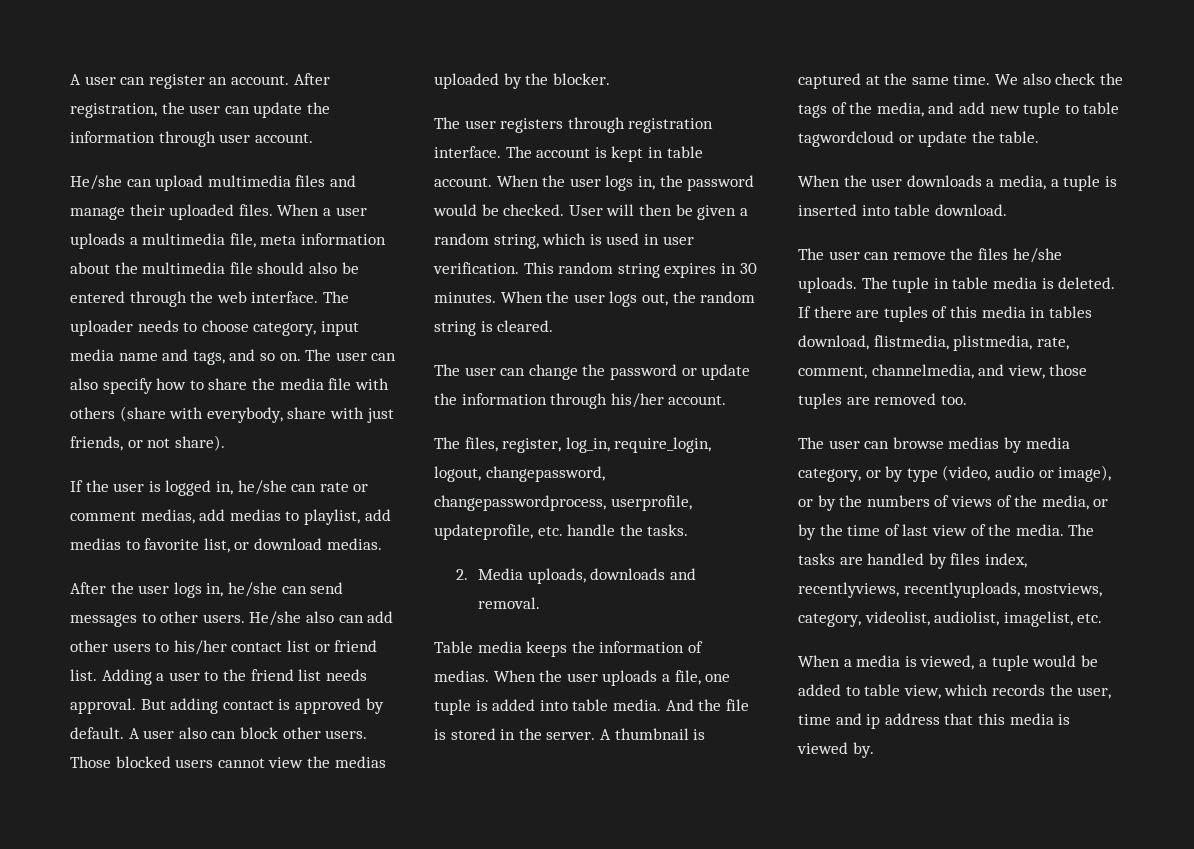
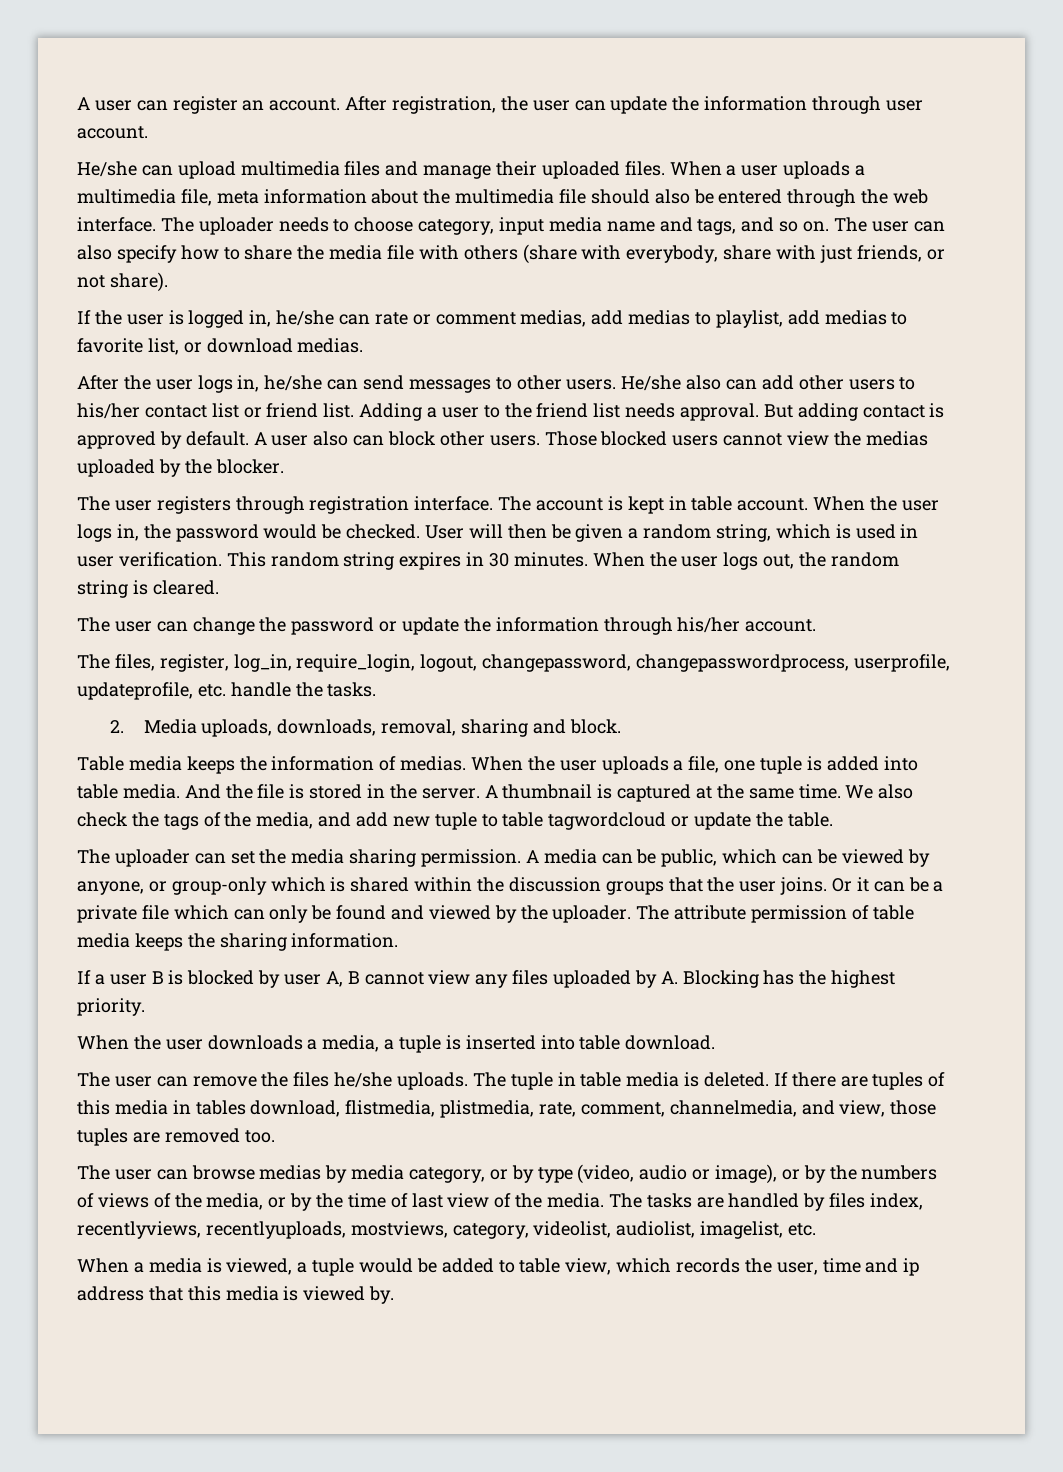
[590,568,696,580] [478,597,541,609] downloads and removal. -> [277,719,621,737] downloads, removal, sharing and block.
(1040, 137) none -> [77,849,930,867] [77,877,944,895] [77,905,914,923] [77,933,399,951] [77,970,896,988] [77,998,145,1016] // The uploader can set the media sharing permission. A media can be public, which can be viewed by anyone, or group-only which is shared within the discussion groups that the user joins. Or it can be a private file which can only be found and viewed by the uploader. The attribute permission of table media keeps the sharing information. // If a user B is blocked by user A, B cannot view any files uploaded by A. Blocking has the highest priority.

